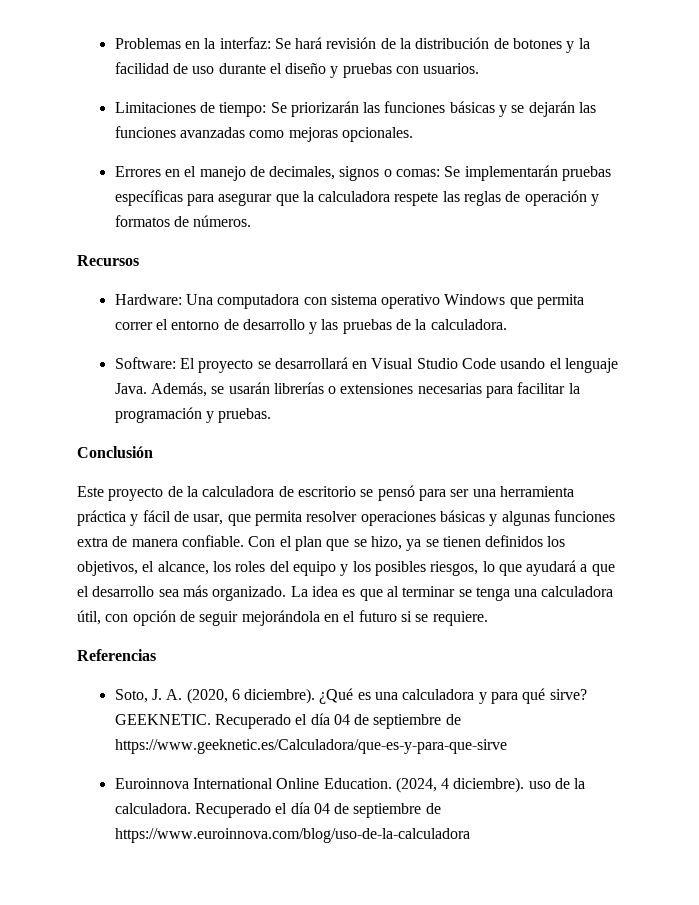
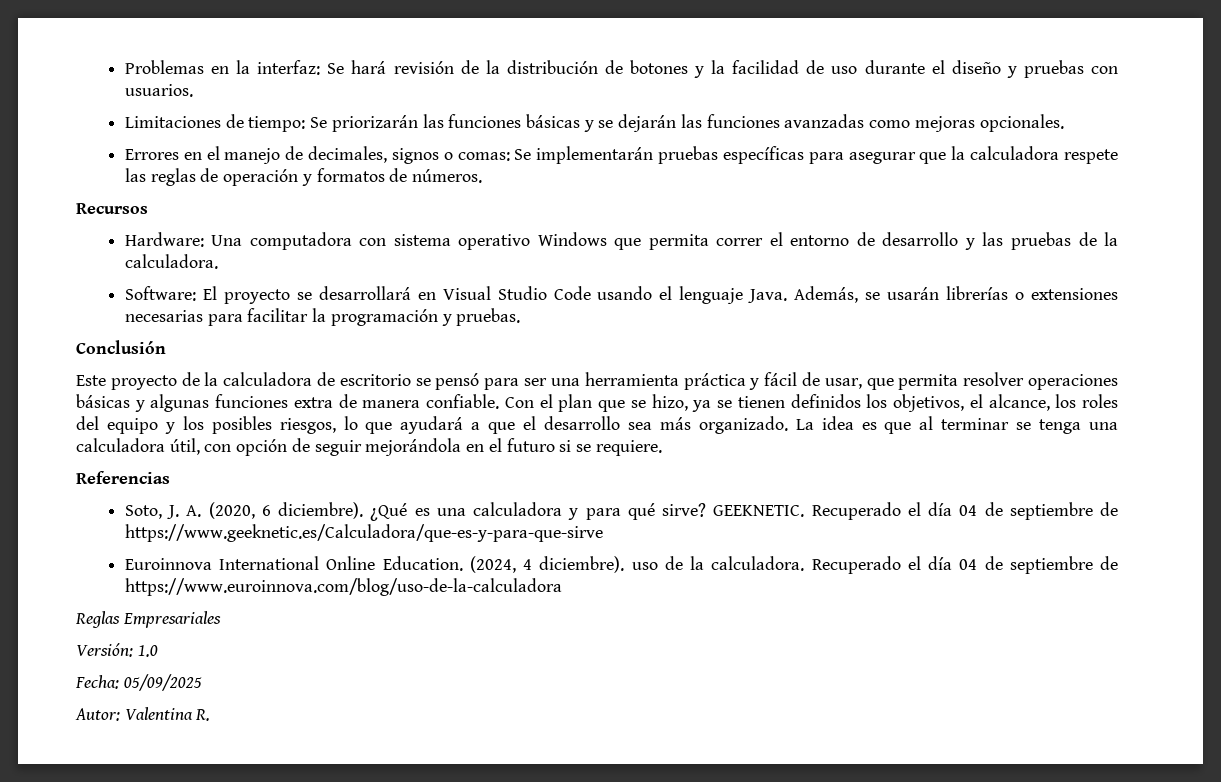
(470, 835) none -> [75,611,221,628] [76,643,158,657] [75,674,202,691] [75,707,211,721] // Reglas Empresariales // Versión: 1.0 // Fecha: 05/09/2025 // Autor: Valentina R.

